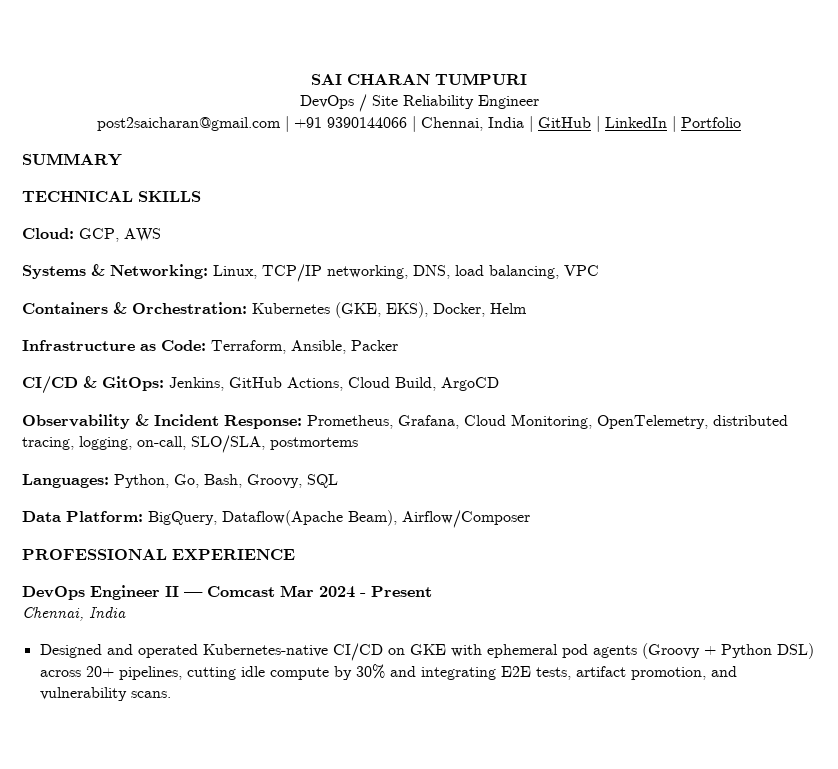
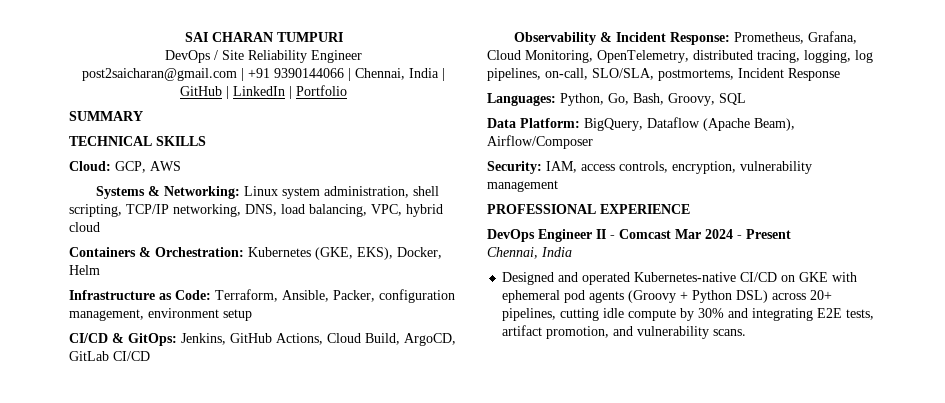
[213,265,257,279] Linux, -> [244,186,440,199] [69,204,122,217] Linux system administration, shell scripting,
[564,265,599,276] VPC -> [371,204,443,217] [69,222,100,232] VPC, hybrid cloud
[351,340,398,351] Packer -> [333,289,455,303] [69,308,252,321] Packer, configuration management, environment setup
[441,377,499,391] ArgoCD -> [404,333,456,346] [69,351,150,361] ArgoCD, GitLab CI/CD
[137,435,358,453] on-call, SLO/SLA, postmortems -> [855,50,873,63] [487,68,840,81] log pipelines, on-call, SLO/SLA, postmortems, Incident Response
[222,510,343,526] Dataflow(Apache -> [647,117,750,131] Dataflow (Apache
(530, 519) none -> [487,161,812,174] [487,180,558,192] // Security: IAM, access controls, encryption, vulnerability management
[184,592,203,597] — -> [610,235,615,239] -

